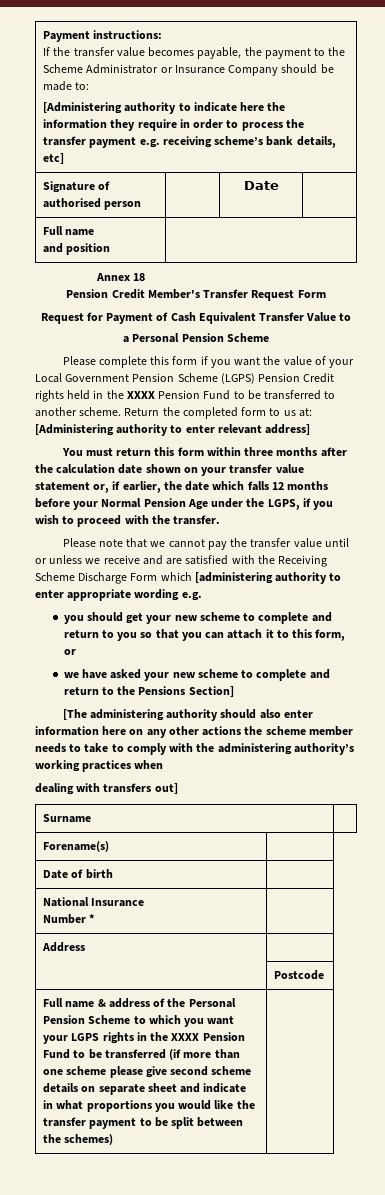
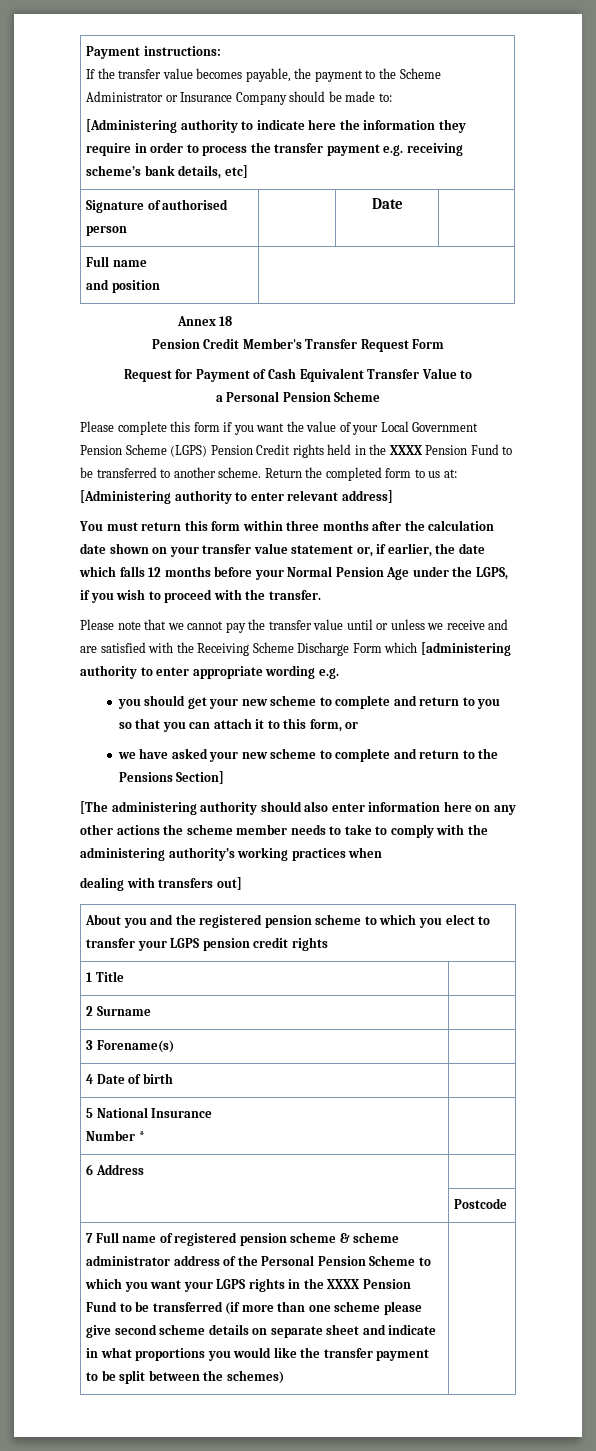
(178, 788) none -> [85,914,491,928] [86,937,328,951] [86,971,124,982] [86,1006,94,1016] About you and the registered pension scheme to which you elect to transfer your LGPS pension credit rights // 1 Title | // 2
(92, 818) none -> [86,1040,94,1050] 3
(110, 846) none -> [86,1074,94,1084] 4
(113, 874) none -> [86,1108,94,1118] 5
(96, 918) none -> [86,1164,94,1175] 6
[43,998,106,1008] Full name & -> [86,1232,400,1246] [86,1255,171,1266] 7 Full name of registered pension scheme & scheme administrator

